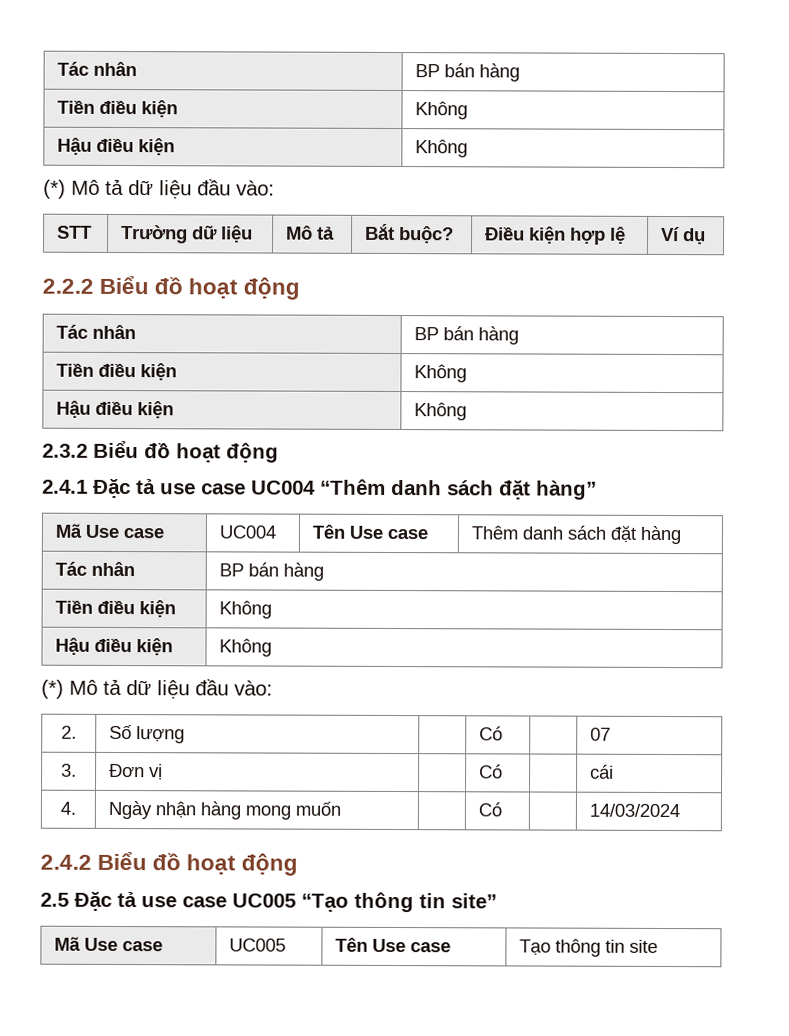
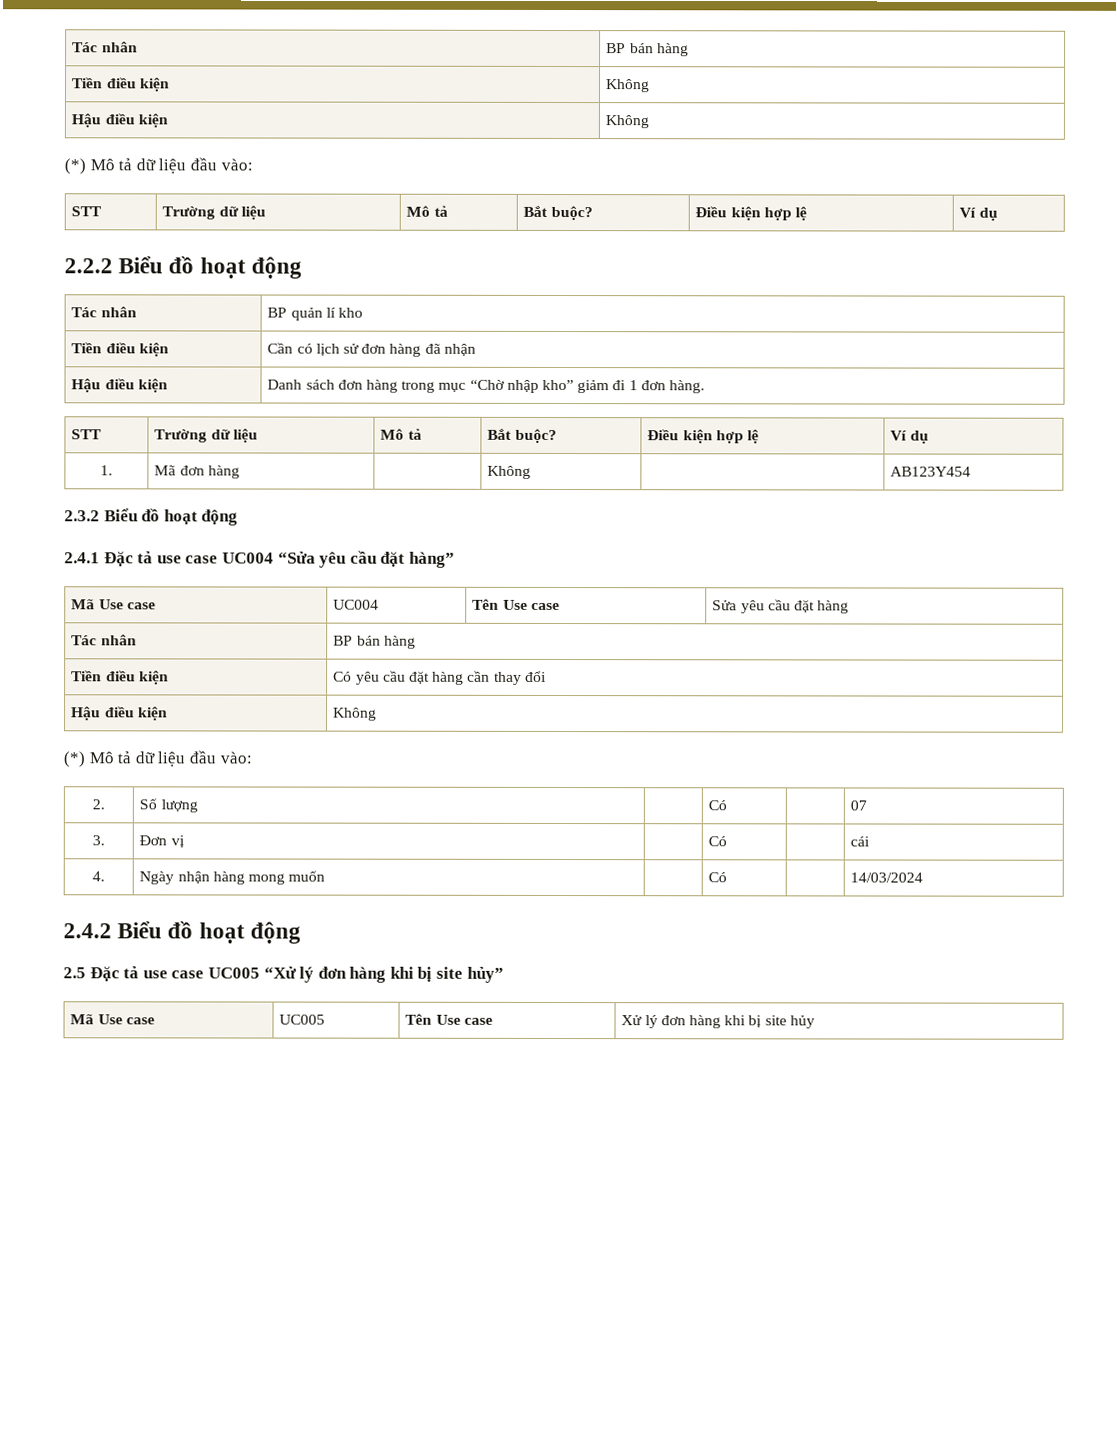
[443,326,520,345] [56,363,178,381] [414,364,468,383] [56,400,175,419] [414,402,468,421] bán hàng // Tiền điều kiện | Không // Hậu điều kiện | Không -> [290,307,364,321] [71,342,169,357] [267,342,476,357] [71,378,168,393] [267,379,705,394] [71,429,103,440] [154,428,258,443] [380,428,422,440] [487,428,557,443] [647,429,760,444] [890,430,929,444] [100,465,113,476] [154,465,240,479] [487,465,532,479] [890,466,972,477] quản lí kho // Tiền điều kiện | Cần có lịch sử đơn hàng đã nhận // Hậu điều kiện | Danh sách đơn hàng trong mục “Chờ nhập kho” giảm đi 1 đơn hàng. // STT | Trường dữ liệu | Mô tả | Bắt buộc? | Điều kiện hợp lệ | Ví dụ // 1. | Mã đơn hàng | | Không | | AB123Y454
[320,478,494,496] “Thêm danh sách -> [277,550,377,568] “Sửa yêu cầu
[471,525,607,540] Thêm danh sách -> [712,599,791,614] Sửa yêu cầu
[219,600,273,619] Không -> [333,670,547,685] Có yêu cầu đặt hàng cần thay đổi
[301,891,497,913] “Tạo thông tin site” -> [263,966,504,983] “Xử lý đơn hàng khi bị site hủy”
[519,938,659,957] Tạo thông tin site -> [621,1015,815,1029] Xử lý đơn hàng khi bị site hủy

